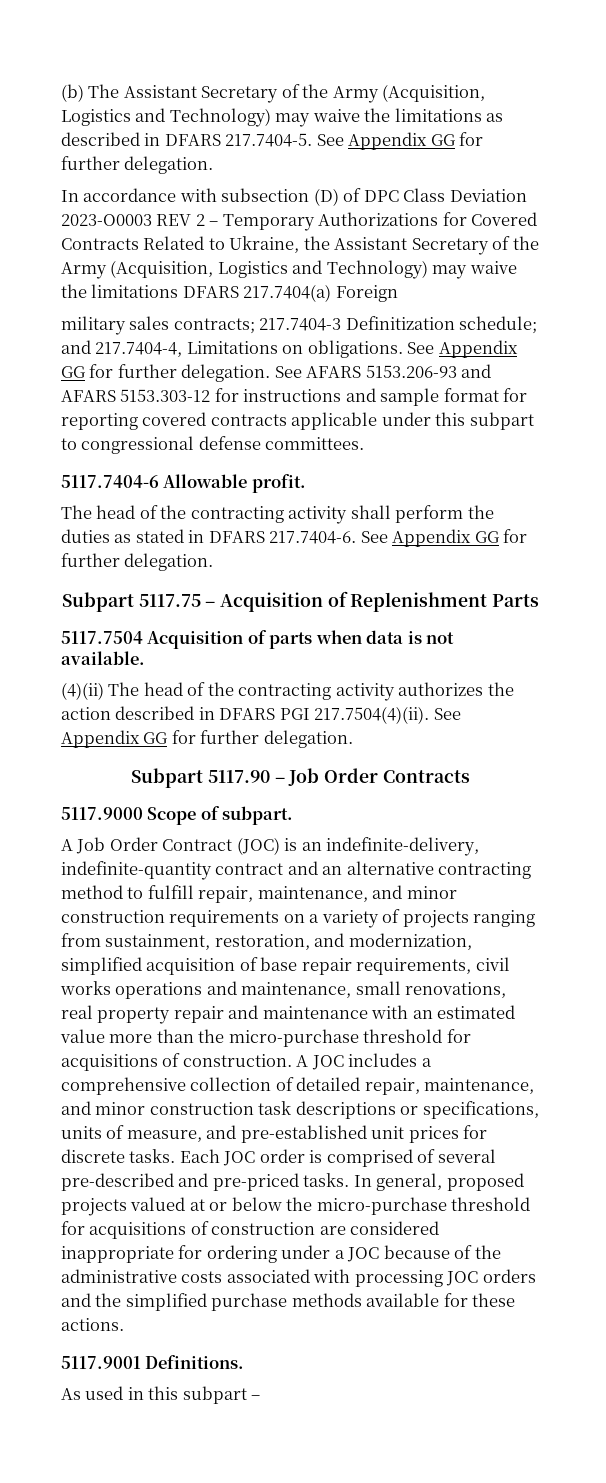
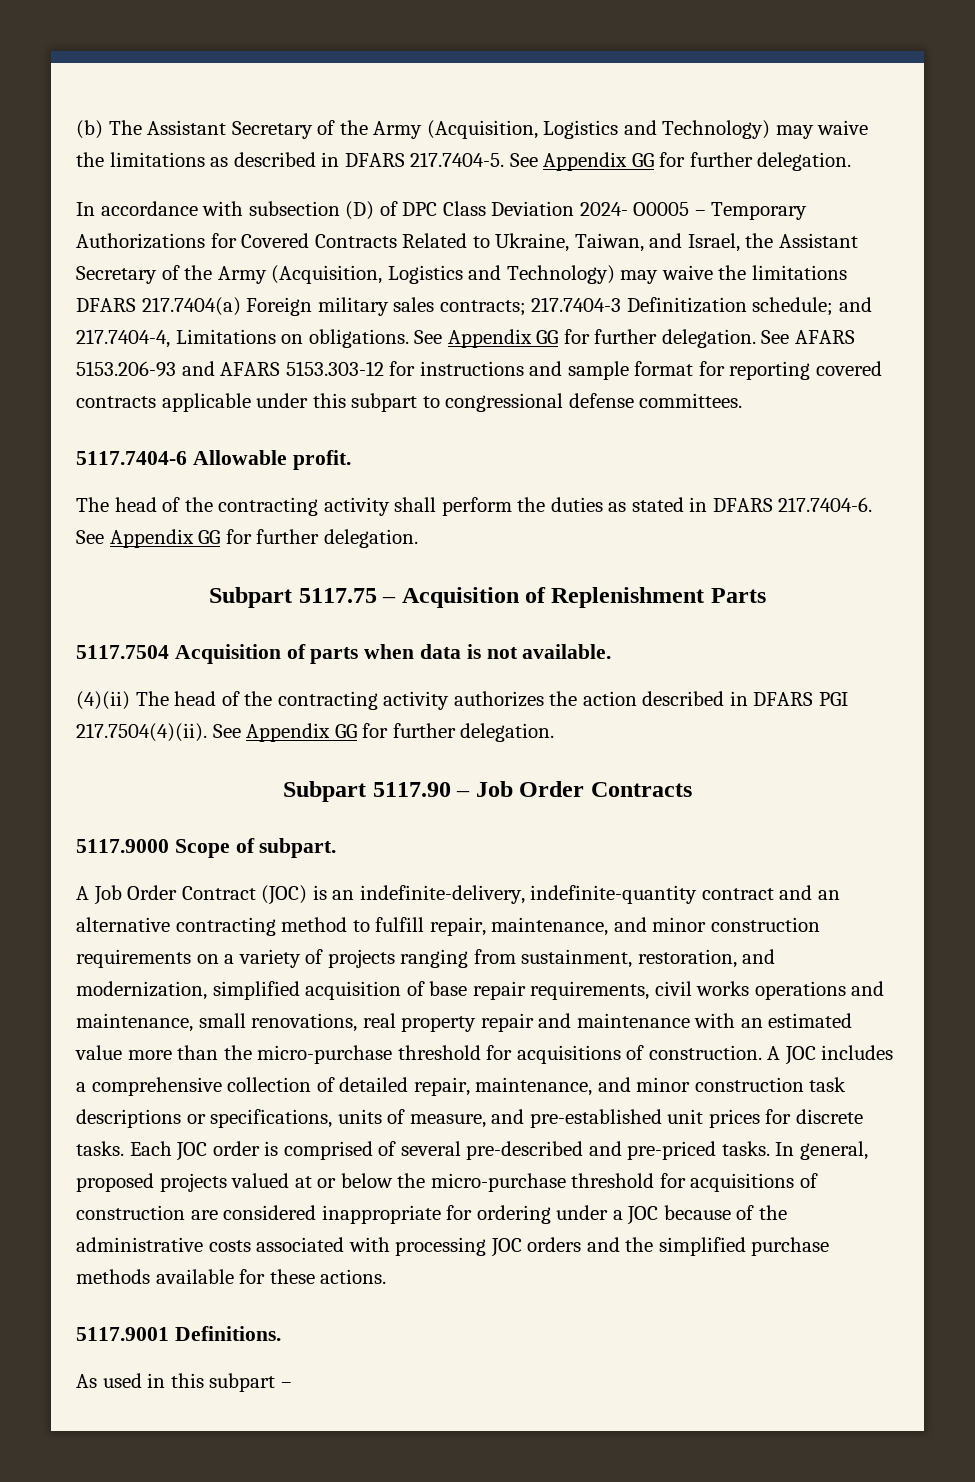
[61,214,205,226] 2023-O0003 REV 2 -> [579,202,690,216] 2024- O0005
(300, 244) none -> [574,233,740,252] Taiwan, and Israel,
(398, 293) // -> (313, 306) none

